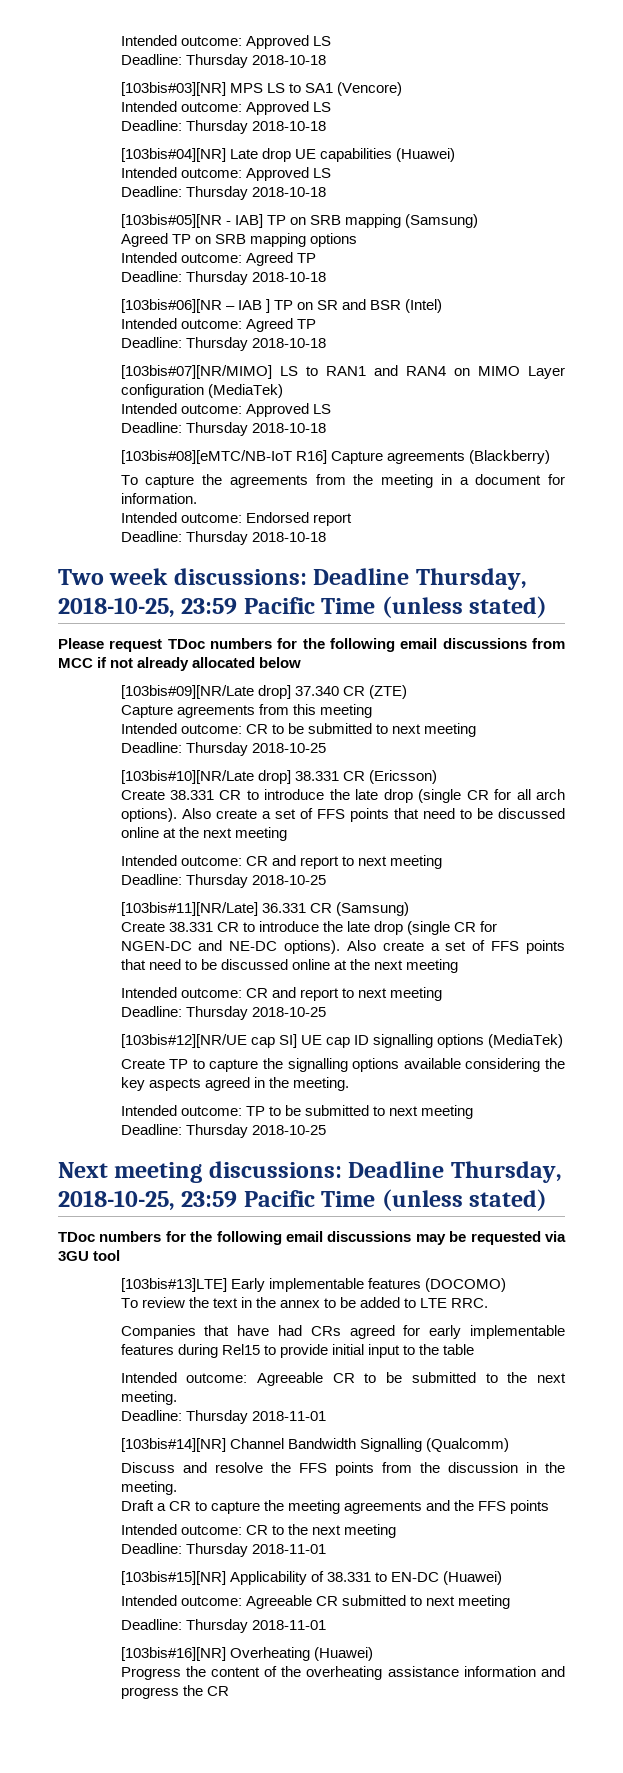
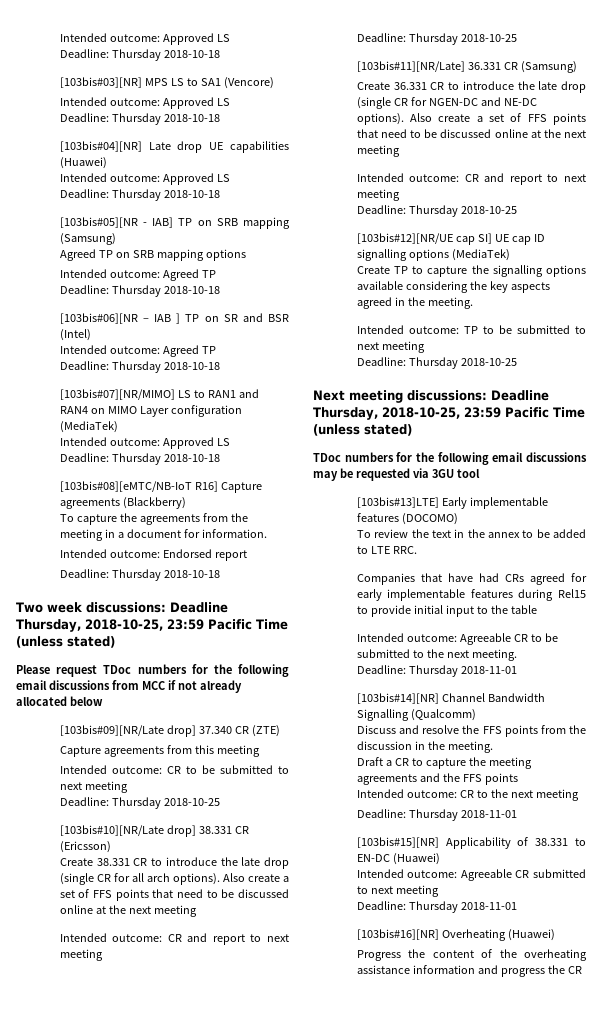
[168,922,213,932] 38.331 -> [393,82,427,90] 36.331

